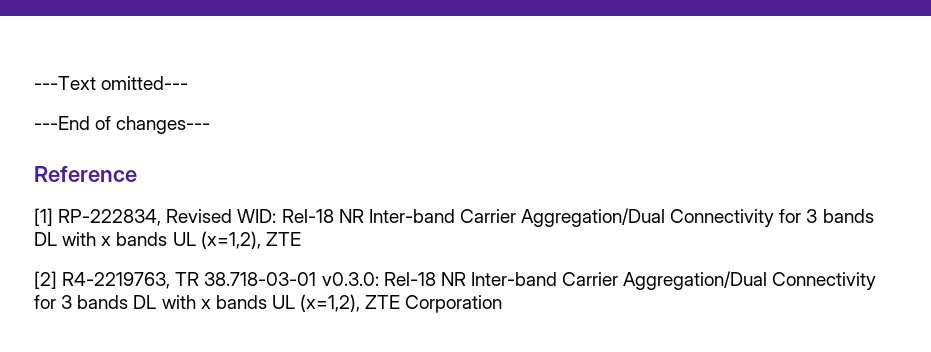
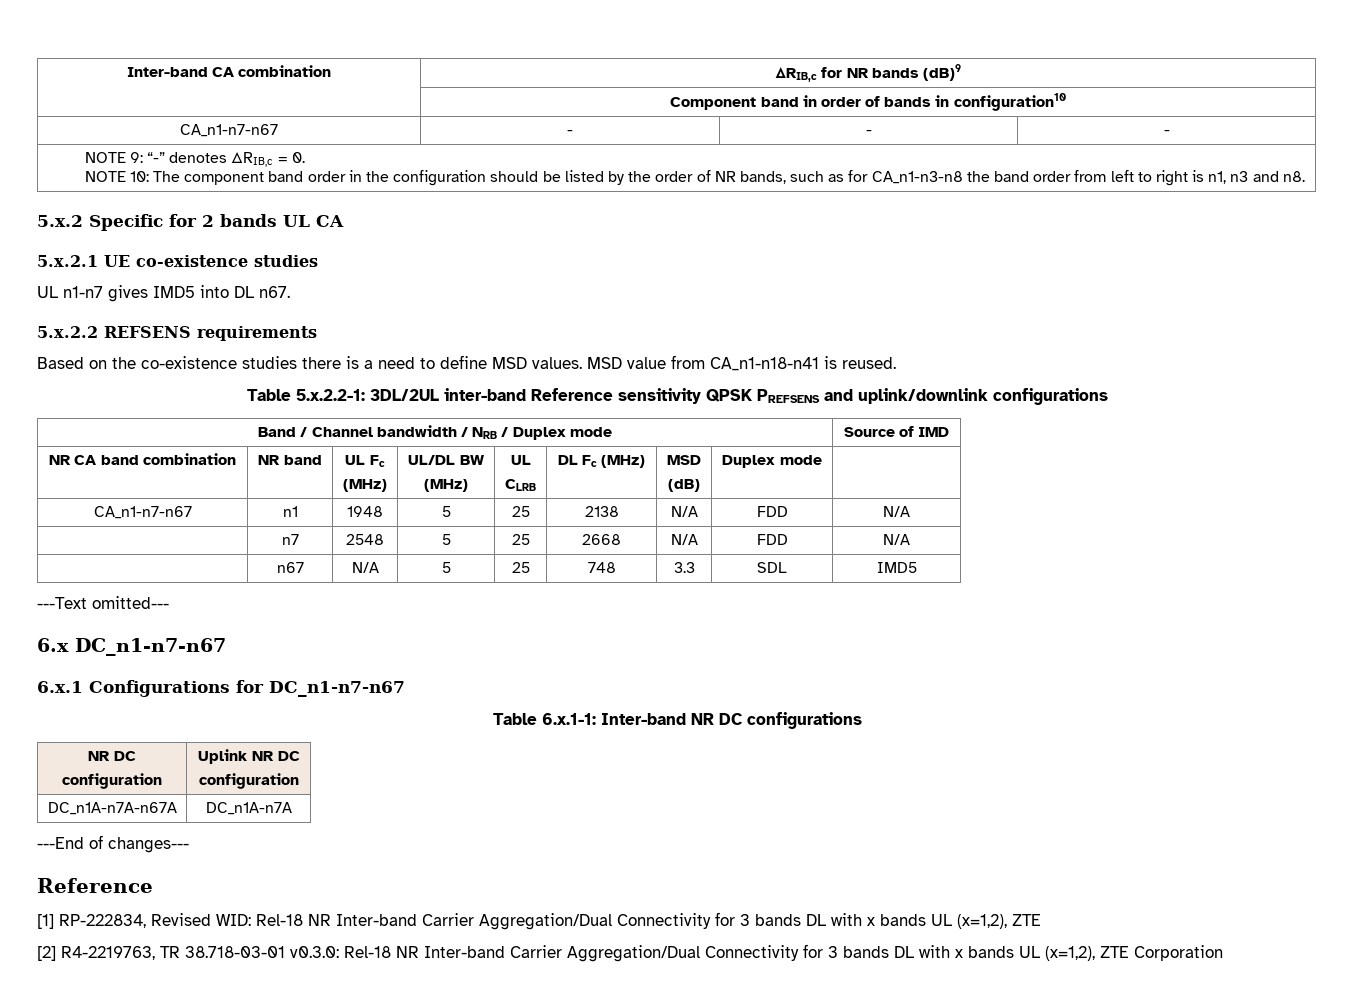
[34,76,189,90] ---Text omitted--- -> [126,65,332,77] [775,64,961,82] [670,93,1066,111] [180,124,278,137] [567,130,573,135] [865,130,872,135] [1163,130,1170,135] [84,152,305,167] [84,170,1305,186] [37,214,344,231] [37,255,318,267] [37,285,290,302] [37,326,317,341] [37,355,896,371] [246,388,1108,405] [258,425,612,440] [843,426,950,437] [49,453,236,465] [258,455,322,465] [345,455,385,467] [343,479,387,492] [408,455,484,465] [424,479,468,492] [510,455,531,465] [505,479,536,491] [557,455,646,468] [667,455,701,465] [668,479,700,492] [722,455,822,468] [93,506,192,519] [282,506,298,517] [347,506,383,517] [441,506,451,517] [511,506,530,517] [584,506,619,517] [670,506,698,517] [756,506,788,517] [883,506,910,517] [281,534,299,545] [346,534,384,545] [441,534,451,545] [511,534,530,545] [582,534,621,545] [670,534,698,545] [756,534,788,545] [883,534,910,545] [276,562,304,573] [351,562,379,573] [441,562,451,573] [511,562,530,573] [587,562,616,573] [673,562,695,573] [757,562,787,573] [876,562,917,573] [37,596,169,609] [37,638,226,656] [37,680,405,697] [492,712,862,729] [88,751,136,761] [62,773,162,789] [197,749,300,764] [198,773,299,789] [47,802,177,815] [205,802,292,815] Inter-band CA combination | ΔRIB,c for NR bands (dB)9 // | Component band in order of bands in configuration10 // CA_n1-n7-n67 | - | - | - // NOTE 9: “-” denotes ΔRIB,c = 0. // NOTE 10: The component band order in the configuration should be listed by the order of NR bands, such as for CA_n1-n3-n8 the band order from left to right is n1, n3 and n8. // 5.x.2 Specific for 2 bands UL CA // 5.x.2.1 UE co-existence studies // UL n1-n7 gives IMD5 into DL n67. // 5.x.2.2 REFSENS requirements // Based on the co-existence studies there is a need to define MSD values. MSD value from CA_n1-n18-n41 is reused. // Table 5.x.2.2-1: 3DL/2UL inter-band Reference sensitivity QPSK PREFSENS and uplink/downlink configurations // Band / Channel bandwidth / NRB / Duplex mode | Source of IMD // NR CA band combination | NR band | UL Fc // (MHz) | UL/DL BW // (MHz) | UL // CLRB | DL Fc (MHz) | MSD // (dB) | Duplex mode | // CA_n1-n7-n67 | n1 | 1948 | 5 | 25 | 2138 | N/A | FDD | N/A // | n7 | 2548 | 5 | 25 | 2668 | N/A | FDD | N/A // | n67 | N/A | 5 | 25 | 748 | 3.3 | SDL | IMD5 // ---Text omitted--- // 6.x DC_n1-n7-n67 // 6.x.1 Configurations for DC_n1-n7-n67 // Table 6.x.1-1: Inter-band NR DC configurations // NR DC // configuration | Uplink NR DC // configuration // DC_n1A-n7A-n67A | DC_n1A-n7A

